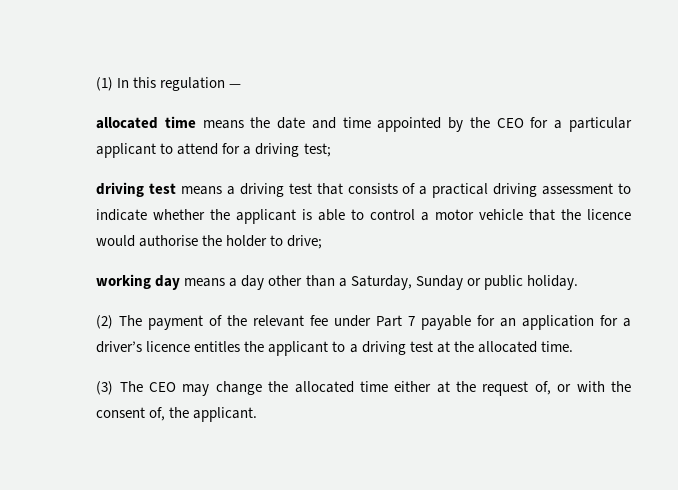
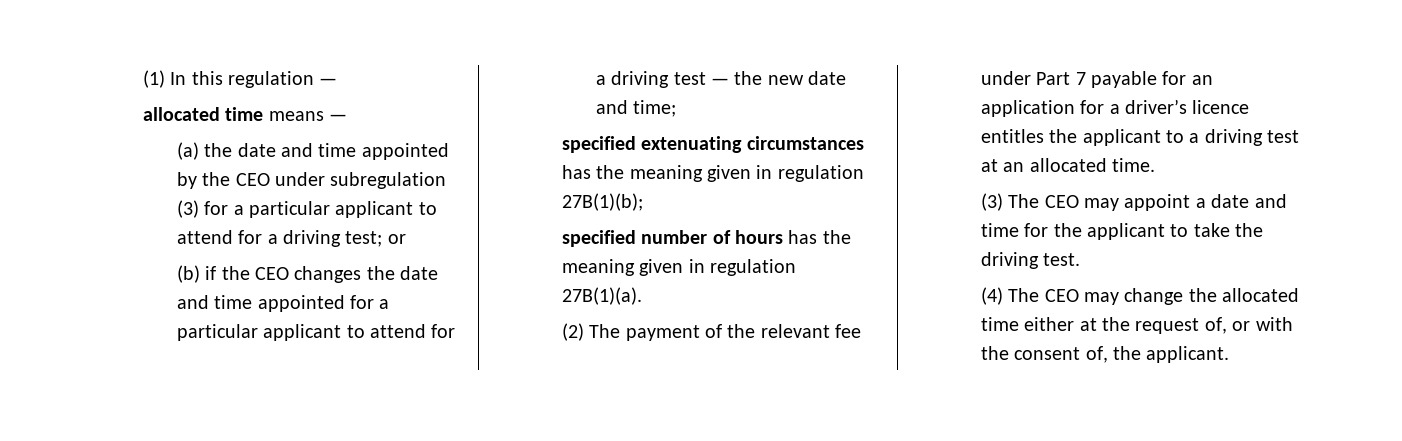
(244, 124) none -> [329,114,348,121] [176,142,199,160] — // (a)
(524, 123) none -> [274,172,447,189] [176,200,199,218] under subregulation (3)
[96,182,632,198] [96,209,631,224] [96,235,323,249] [96,274,578,290] // driving test means a driving test that consists of a practical driving assessment to indicate whether the applicant is able to control a motor vehicle that the licence would authorise the holder to drive; // working day means a day other than a Saturday, Sunday or public holiday. -> [387,234,406,244] [176,265,439,283] [176,295,390,312] [176,324,456,341] [595,71,847,88] [595,100,677,117] [561,136,864,153] [561,165,864,182] [561,193,643,211] [561,230,851,247] [561,259,797,276] [561,287,642,305] or // (b) if the CEO changes the date and time appointed for a particular applicant to attend for a driving test — the new date and time; // specified extenuating circumstances has the meaning given in regulation 27B(1)(b); // specified number of hours has the meaning given in regulation 27B(1)(a).
[453,341,474,352] the -> [1003,162,1025,172] an
(210, 390) none -> [1124,194,1287,211] [980,223,1264,240] [980,252,1081,269] [980,287,1120,305] appoint a date and time for the applicant to take the driving test. // (4) The CEO may

